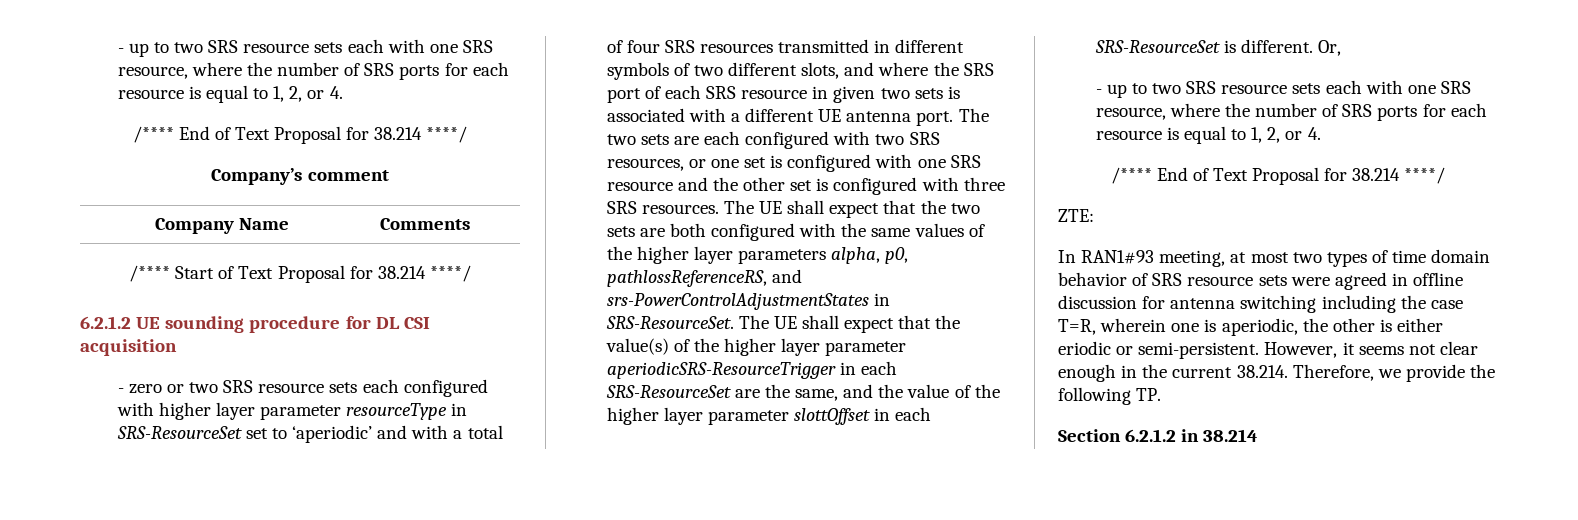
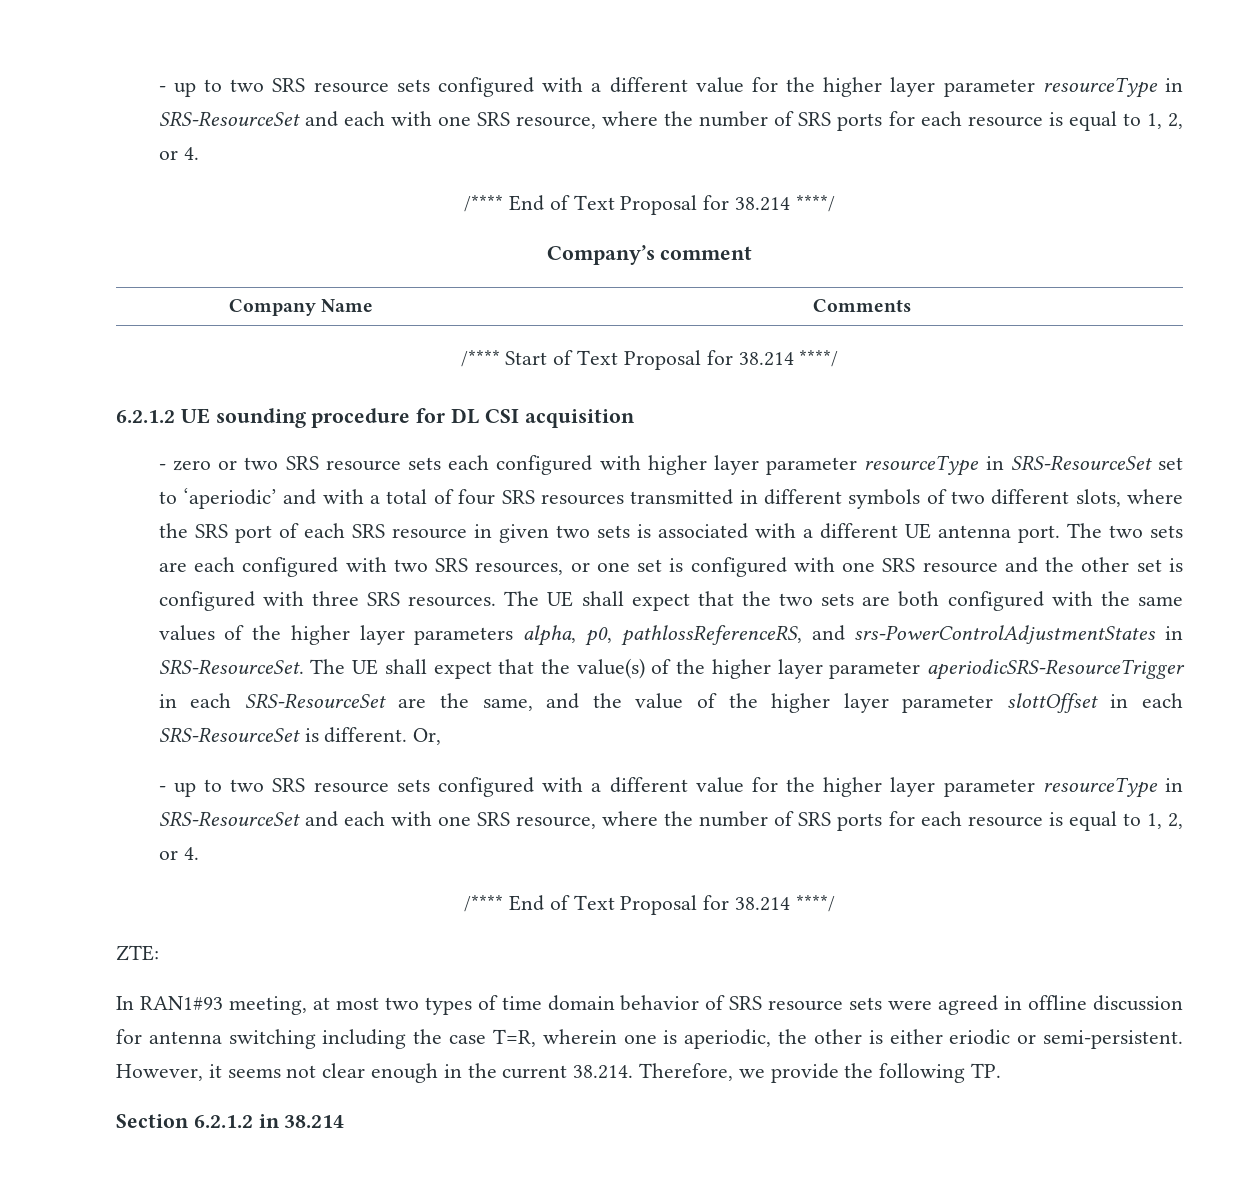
[117,40,343,57] - up to two SRS resource sets -> [158,77,1184,98] [158,111,338,127] - up to two SRS resource sets configured with a different value for the higher layer parameter resourceType in SRS-ResourceSet and
[844,62,875,76] and -> (1121, 498) none
(1321, 88) none -> [437,777,1184,798] [158,811,338,827] configured with a different value for the higher layer parameter resourceType in SRS-ResourceSet and

